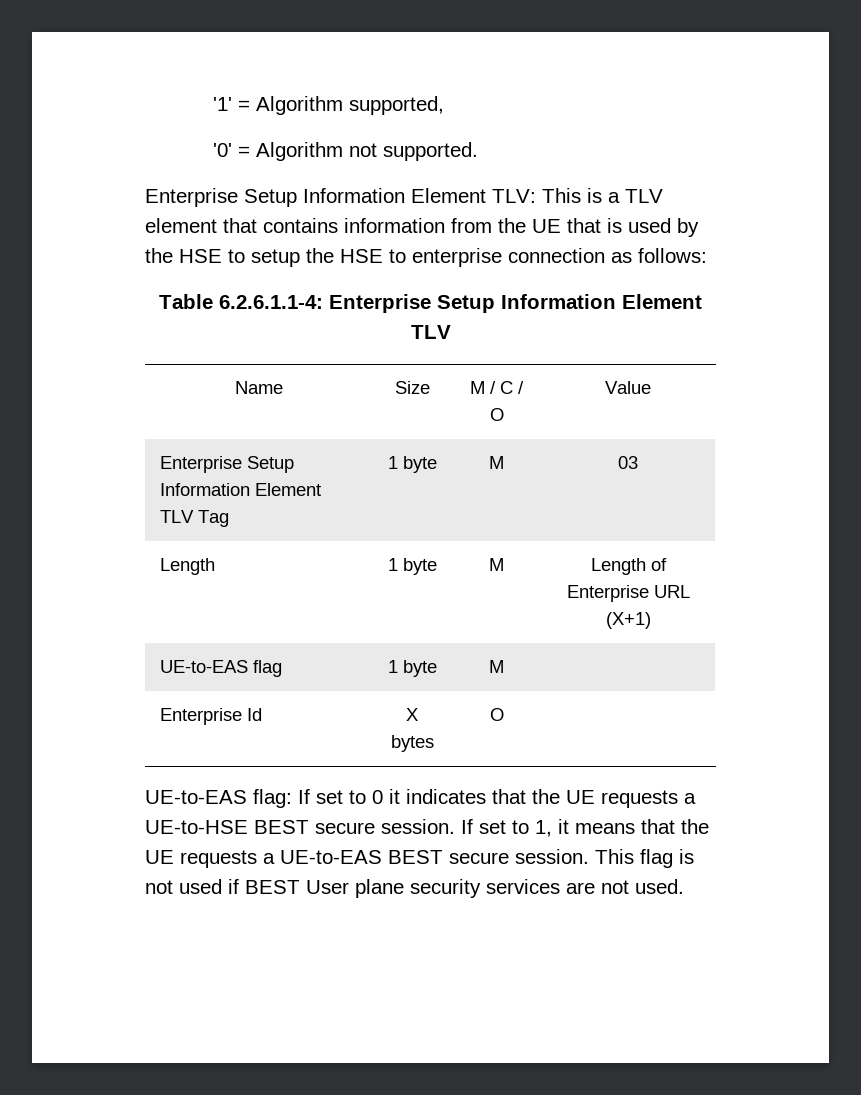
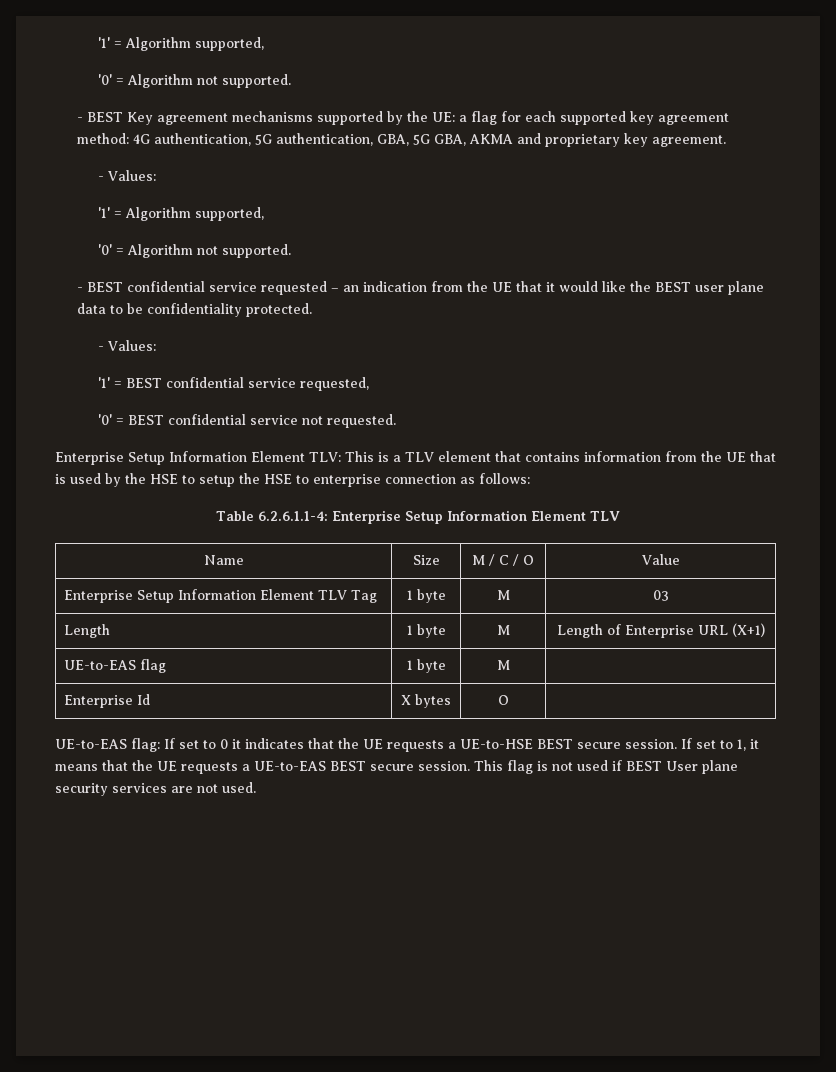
[212,96,444,115] [212,142,478,161] '1' = Algorithm supported, // '0' = Algorithm not supported. -> [98,37,265,51] [98,74,292,88] [76,111,729,125] [76,133,726,147] [98,170,157,181] [98,207,265,221] [98,244,292,258] [76,281,764,295] [76,303,312,317] [98,340,157,351] [98,377,370,391] [98,414,397,428] '1' = Algorithm supported, // '0' = Algorithm not supported. // - BEST Key agreement mechanisms supported by the UE: a flag for each supported key agreement method: 4G authentication, 5G authentication, GBA, 5G GBA, AKMA and proprietary key agreement. // - Values: // '1' = Algorithm supported, // '0' = Algorithm not supported. // - BEST confidential service requested – an indication from the UE that it would like the BEST user plane data to be confidentiality protected. // - Values: // '1' = BEST confidential service requested, // '0' = BEST confidential service not requested.

